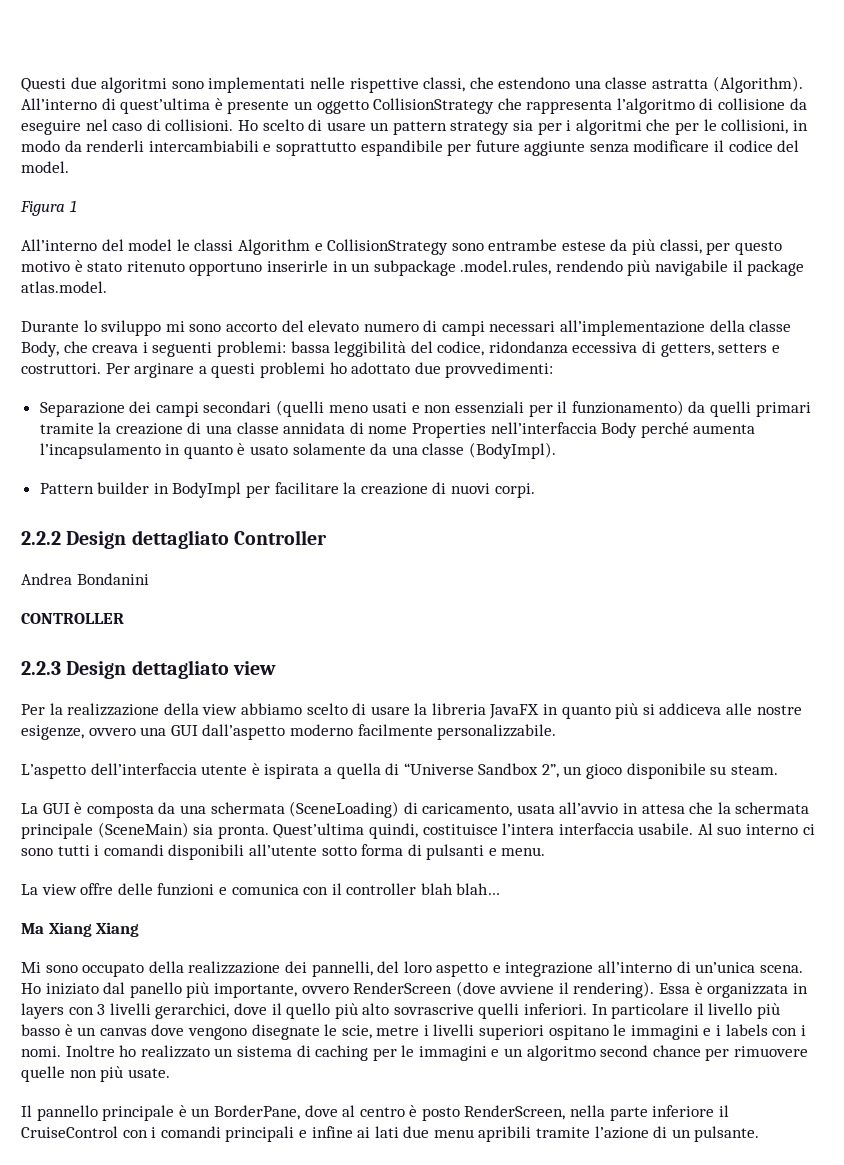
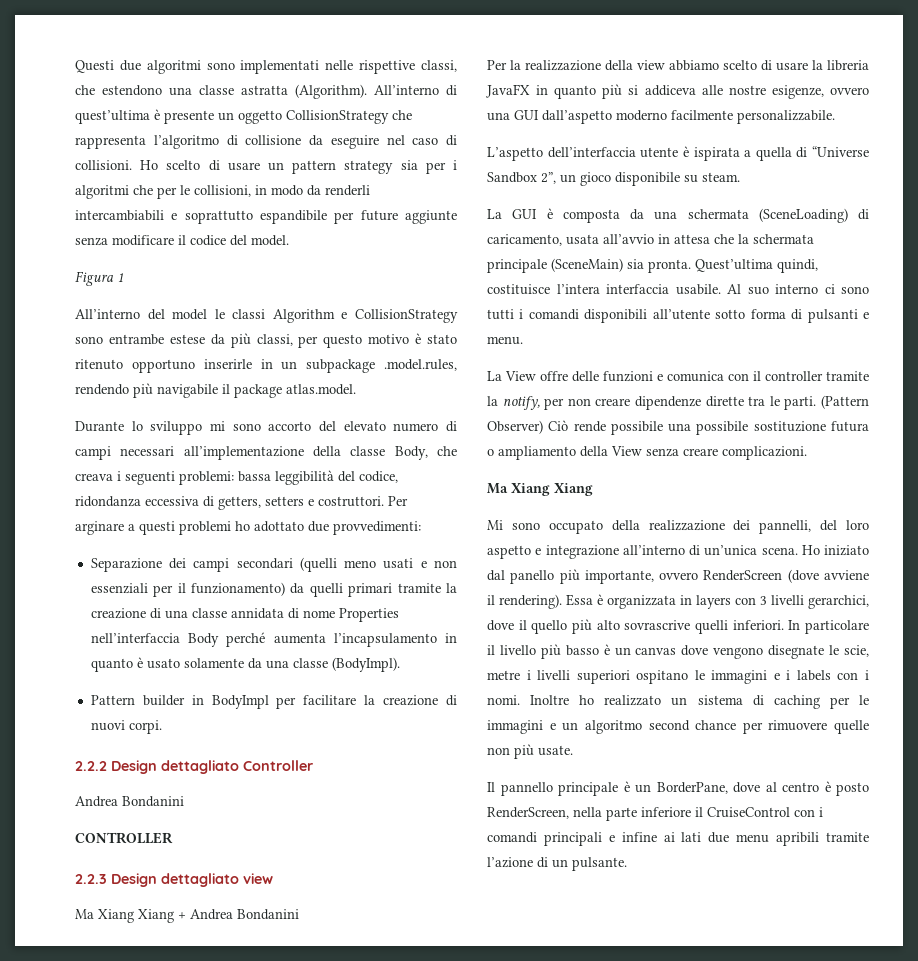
(277, 668) none -> [75,909,299,923] // Ma Xiang Xiang + Andrea Bondanini
[41,884,77,895] view -> [505,371,536,381] View
[420,883,501,895] blah blah… -> [826,371,869,381] [487,395,869,410] [487,420,869,435] [487,446,807,460] tramite la notify, per non creare dipendenze dirette tra le parti. (Pattern Observer) Ciò rende possibile una possibile sostituzione futura o ampliamento della View senza creare complicazioni.

